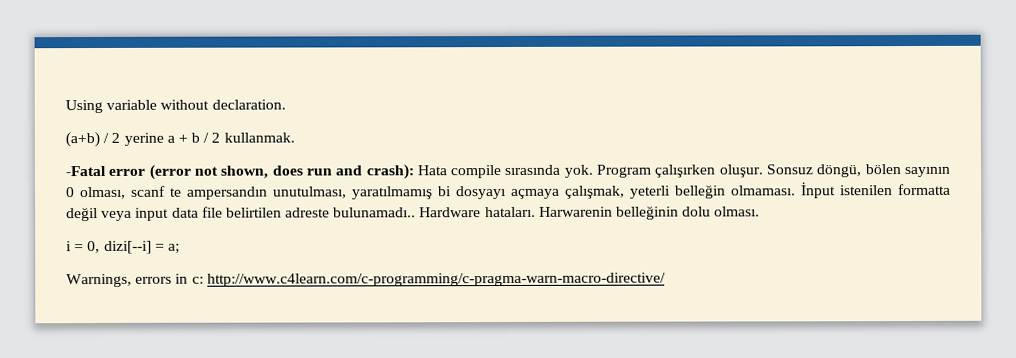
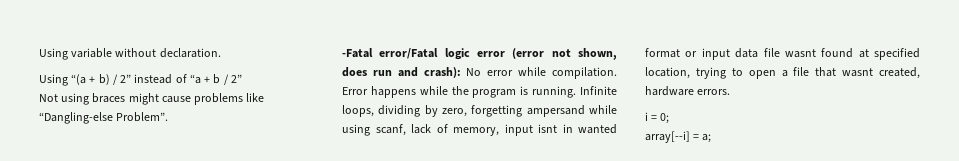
[65,131,295,148] (a+b) / 2 yerine a + b / 2 kullanmak. -> [39,74,242,86] [39,93,265,105] [39,112,169,124] Using “(a + b) / 2” instead of “a + b / 2” // Not using braces might cause problems like “Dangling-else Problem”.
(106, 171) none -> [379,48,470,60] error/Fatal logic
[416,164,950,179] [66,182,951,200] [66,205,761,222] Hata compile sırasında yok. Program çalışırken oluşur. Sonsuz döngü, bölen sayının 0 olması, scanf te ampersandın unutulması, yaratılmamış bi dosyayı açmaya çalışmak, yeterli belleğin olmaması. İnput istenilen formatta değil veya input data file belirtilen adreste bulunamadı.. Hardware hataları. Harwarenin belleğinin dolu olması. -> [466,67,617,79] [342,86,617,98] [342,105,617,117] [342,124,617,136] [645,48,920,60] [645,67,920,79] [645,86,731,96] No error while compilation. Error happens while the program is running. Infinite loops, dividing by zero, forgetting ampersand while using scanf, lack of memory, input isnt in wanted format or input data file wasnt found at specified location, trying to open a file that wasnt created, hardware errors.
[87,240,152,254] 0, dizi[--i] -> [660,113,670,124] [645,131,690,143] 0; // array[--i]
[66,272,666,288] // Warnings, errors in c: http://www.c4learn.com/c-programming/c-pragma-warn-macro-directive/ -> (712, 138) none

